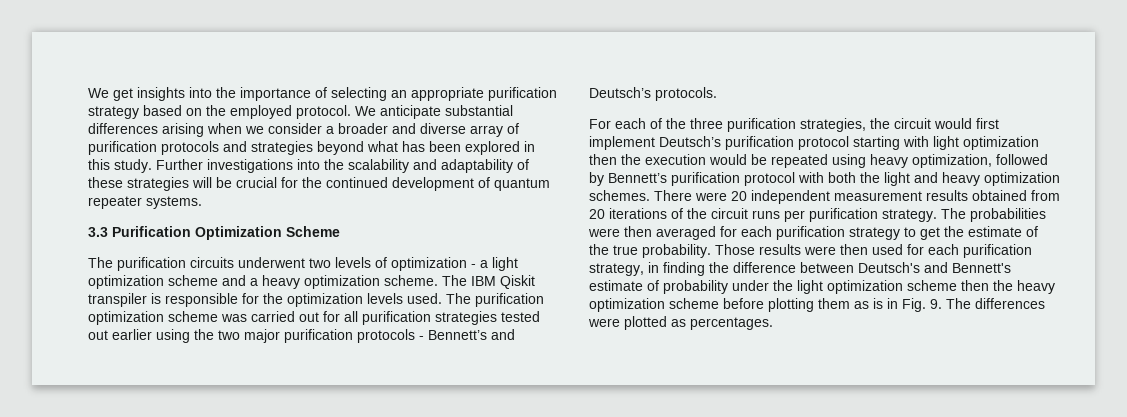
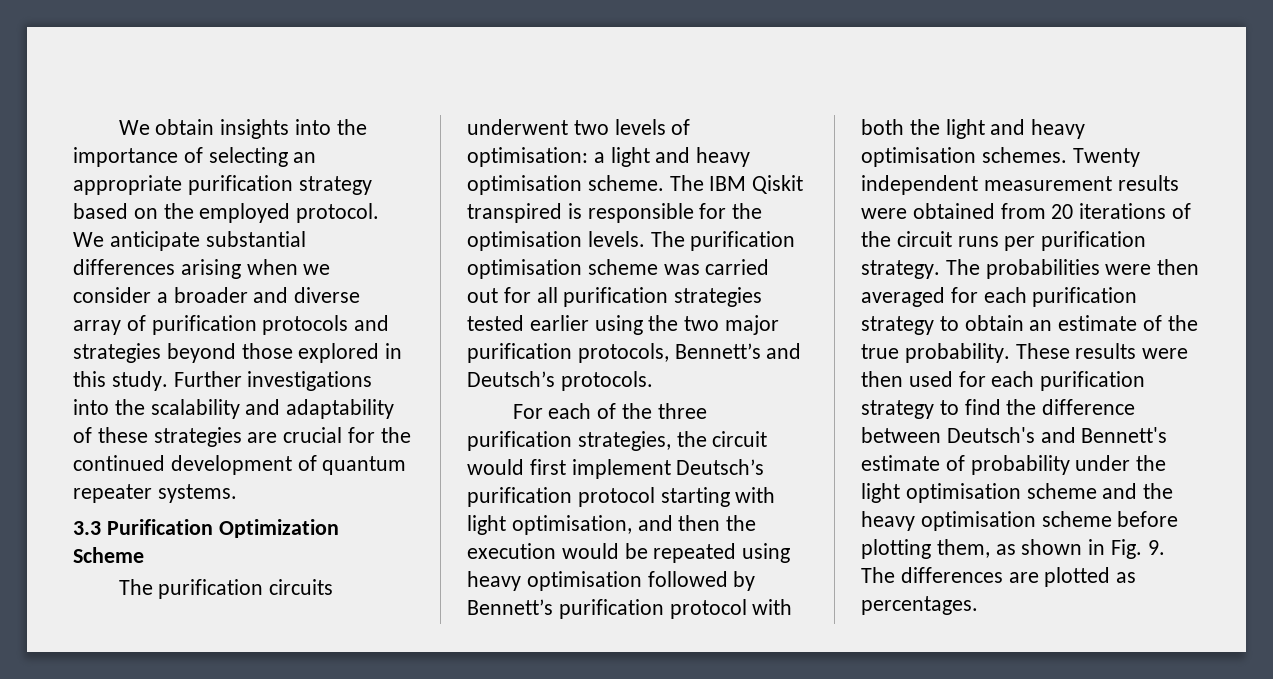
[88,88,133,101] We get -> [118,119,215,135] We obtain
[367,141,461,152] what has been -> [241,343,293,359] those
[192,177,232,188] will be -> [247,432,278,443] are
[391,257,518,271] [88,275,380,289] optimization - a light optimization scheme and a heavy optimization -> [467,147,751,167] [467,175,582,195] optimisation: a light and heavy optimisation
[88,293,147,307] transpiler -> [467,203,562,223] transpired
[287,293,544,307] [88,311,164,325] optimization levels used. The purification optimization -> [467,231,796,251] [467,259,582,279] optimisation levels. The purification optimisation
[88,330,108,340] out -> (524, 323) none
[357,329,424,343] protocols - -> [577,343,669,363] protocols,
[963,136,1039,150] optimization -> [511,515,673,535] optimisation, and
[912,154,992,168] optimization, -> [526,571,642,591] optimisation
[984,172,1060,186] [589,190,747,201] optimization schemes. There were 20 -> [861,147,1140,167] optimisation schemes. Twenty
(968, 195) none -> [861,208,907,219] were
[920,226,964,240] get the -> [964,315,1053,331] obtain an
[715,244,755,255] Those -> [1015,343,1070,359] These
[589,262,705,276] strategy, in finding -> [861,399,1001,419] strategy to find
[827,280,989,294] optimization scheme then -> [905,483,1138,503] optimisation scheme and
[589,298,665,312] optimization -> [920,511,1036,531] optimisation
[818,298,883,309] them as is -> [936,539,1083,558] them, as shown
[588,318,620,327] were -> [1008,572,1039,583] are

